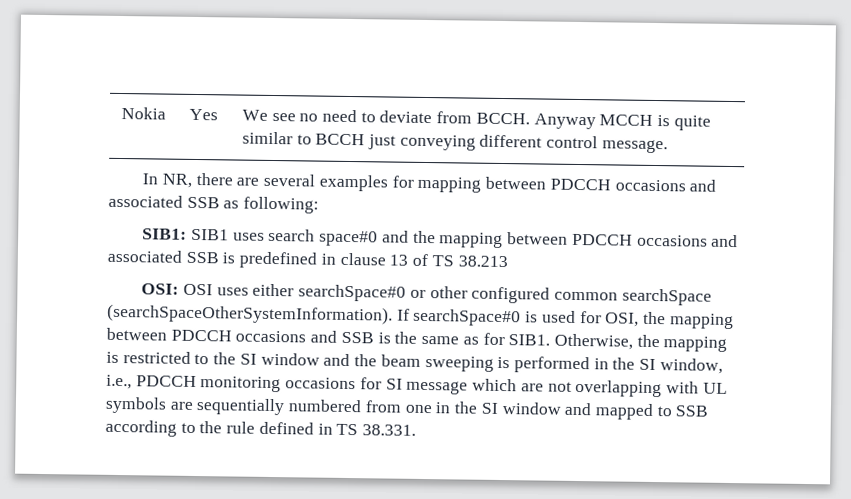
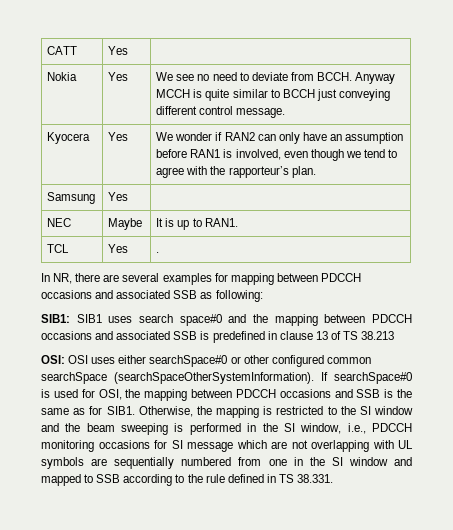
(120, 113) none -> [47,46,78,55] [108,46,129,55] CATT | Yes | //
(668, 146) none -> [47,132,91,144] [108,132,129,141] [156,132,404,144] [156,149,398,161] [156,166,316,178] [47,192,96,204] [108,192,129,201] [47,218,72,227] [108,218,143,230] [156,218,238,230] [47,244,70,253] [108,244,129,253] [156,252,160,253] // Kyocera | Yes | We wonder if RAN2 can only have an assumption before RAN1 is involved, even though we tend to agree with the rapporteur’s plan. // Samsung | Yes | // NEC | Maybe | It is up to RAN1. // TCL | Yes | .

